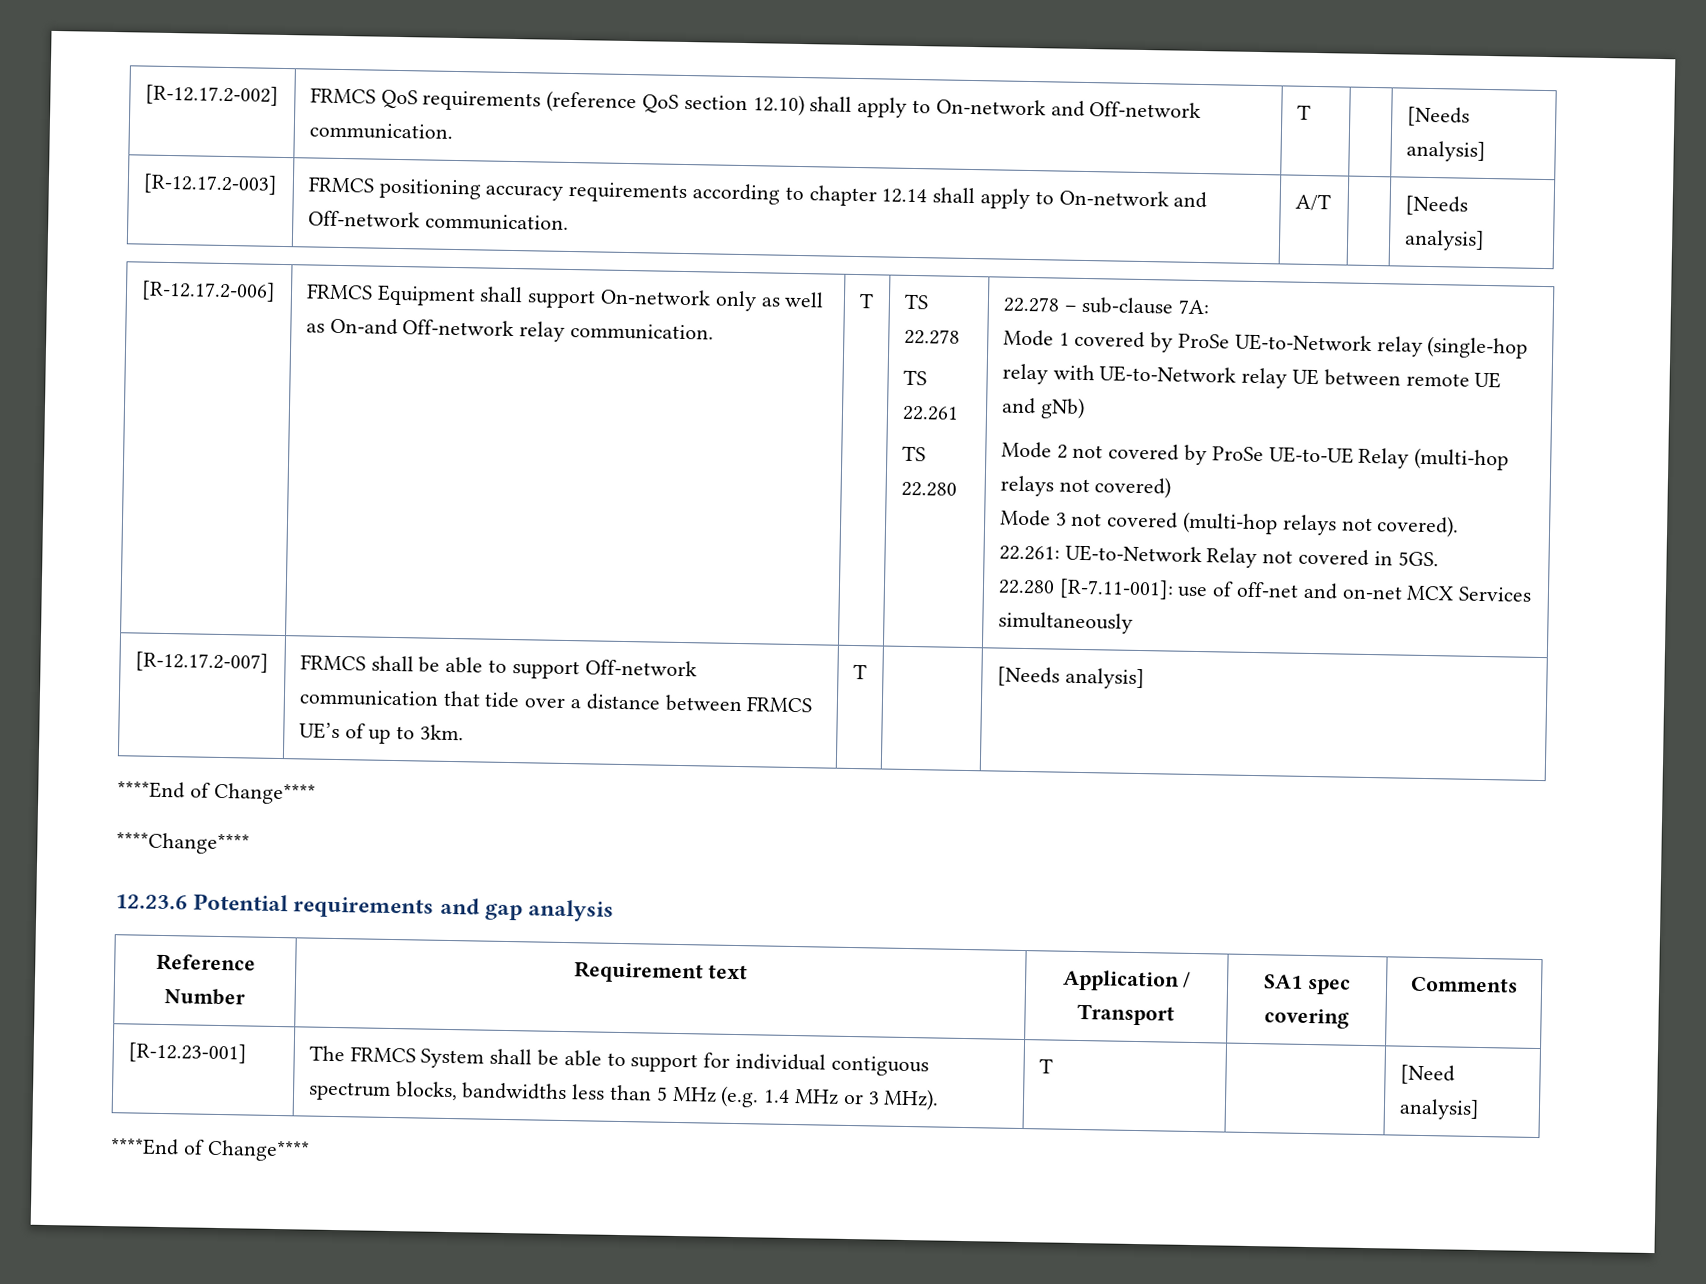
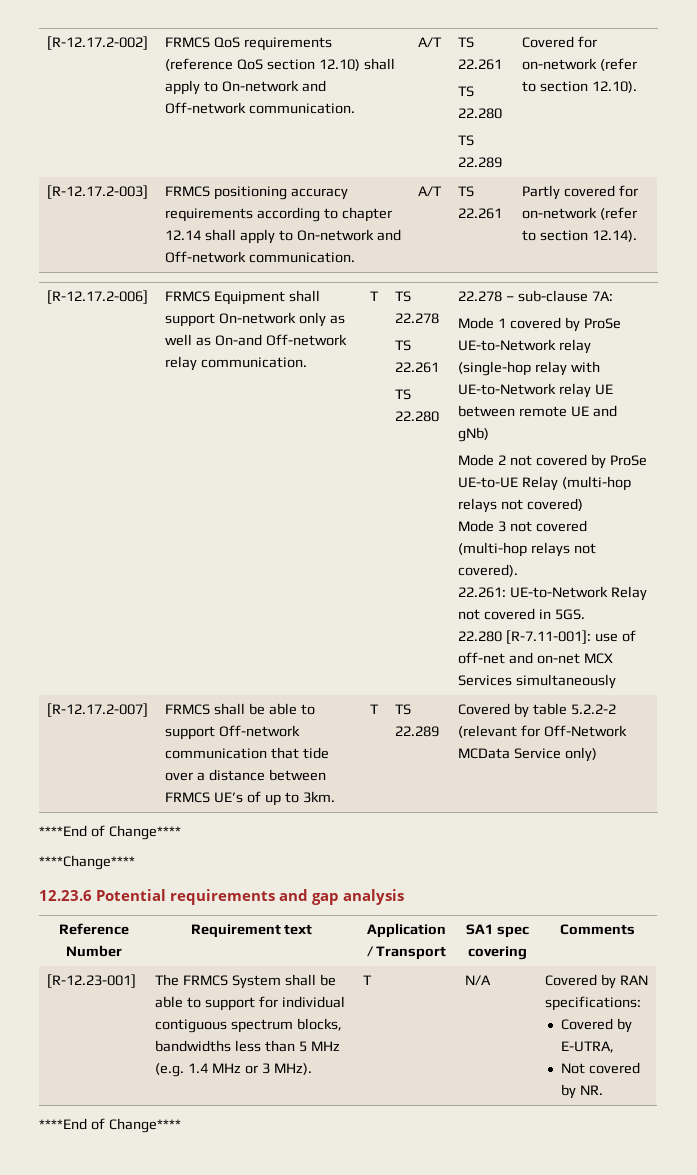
[1296,104,1311,120] [1406,106,1470,127] [1405,140,1486,162] T | | [Needs analysis] -> [418,37,443,48] [458,37,475,48] [458,59,503,70] [458,86,475,97] [458,108,503,119] [458,135,475,146] [458,157,503,168] [522,36,597,48] [522,58,637,71] [522,81,637,93] A/T | TS 22.261 // TS 22.280 // TS 22.289 | Covered for on-network (refer to section 12.10).
[1404,195,1468,216] [1403,229,1485,251] | [Needs analysis] -> [458,186,475,197] [458,208,503,219] [522,185,638,200] [522,207,637,220] [522,230,637,242] TS 22.261 | Partly covered for on-network (refer to section 12.14).
[996,666,1145,690] | [Needs analysis] -> [395,704,412,715] [395,726,440,737] [458,703,616,718] [458,725,627,738] [458,747,597,762] TS 22.289 | Covered by table 5.2.2-2 (relevant for Off-Network MCData Service only)
[1399,1064,1455,1085] [1398,1098,1480,1120] | [Need analysis] -> [465,975,492,986] [545,974,648,989] [545,996,642,1011] [560,1018,632,1033] [560,1041,614,1053] [560,1062,640,1074] [560,1084,603,1099] N/A | Covered by RAN specifications: // Covered by E-UTRA, // Not covered by NR.

